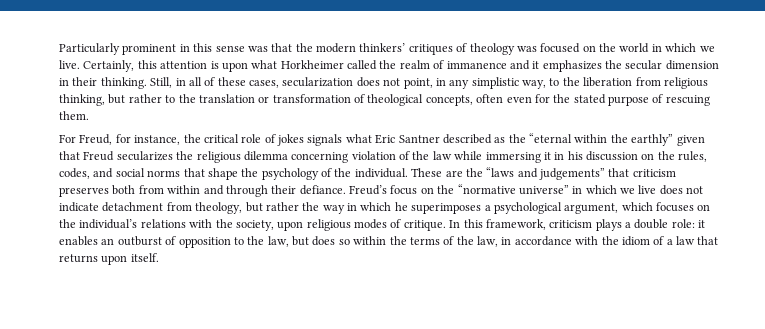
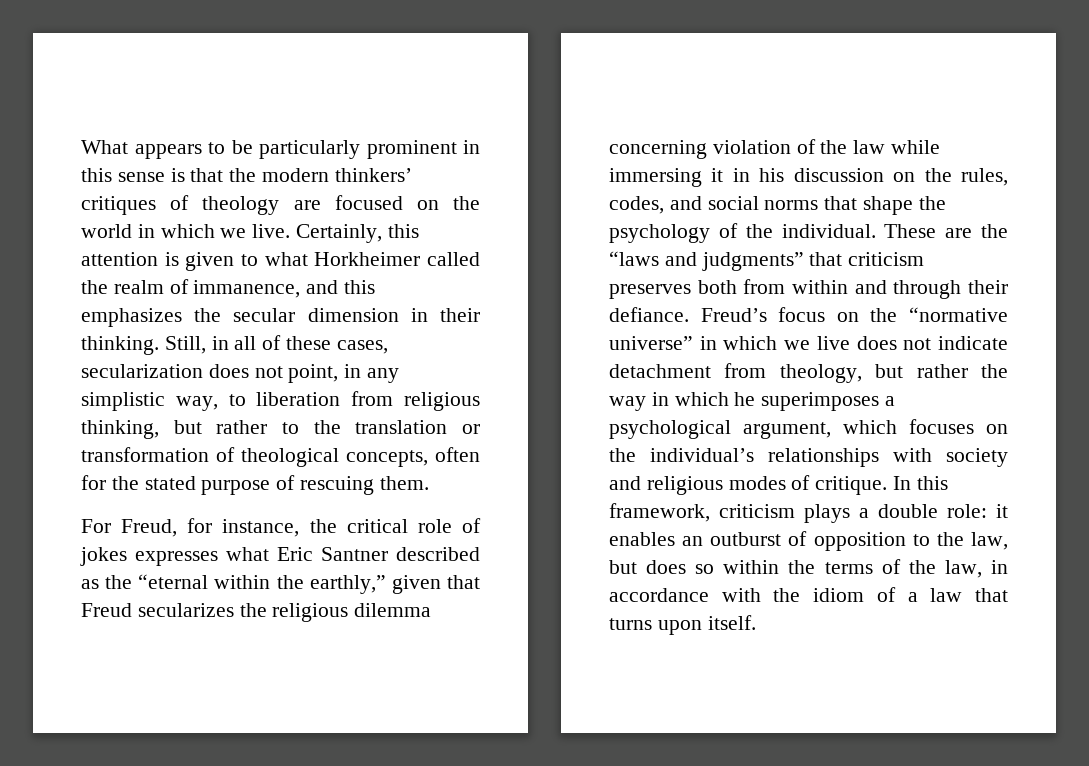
[59,43,120,55] Particularly -> [81,140,360,159] What appears to be particularly
[247,46,268,52] was -> [170,168,185,182] is
[516,46,537,52] was -> [293,200,321,210] are
[221,62,248,72] upon -> [185,252,258,271] given to
[446,60,540,70] immanence and it -> [193,280,376,298] immanence, and this
[562,77,580,86] the -> (246, 400) none
[506,96,532,103] even -> (480, 454) none
[307,134,343,146] signals -> [135,551,218,566] expresses
[631,134,674,146] earthly” -> [309,575,386,594] earthly,”
[539,168,605,180] judgements” -> [701,252,804,271] judgments”
[140,219,304,231] relations with the society, upon -> [768,448,1008,467] [609,476,641,490] relationships with society and
[59,254,98,263] returns -> [609,618,652,630] turns

